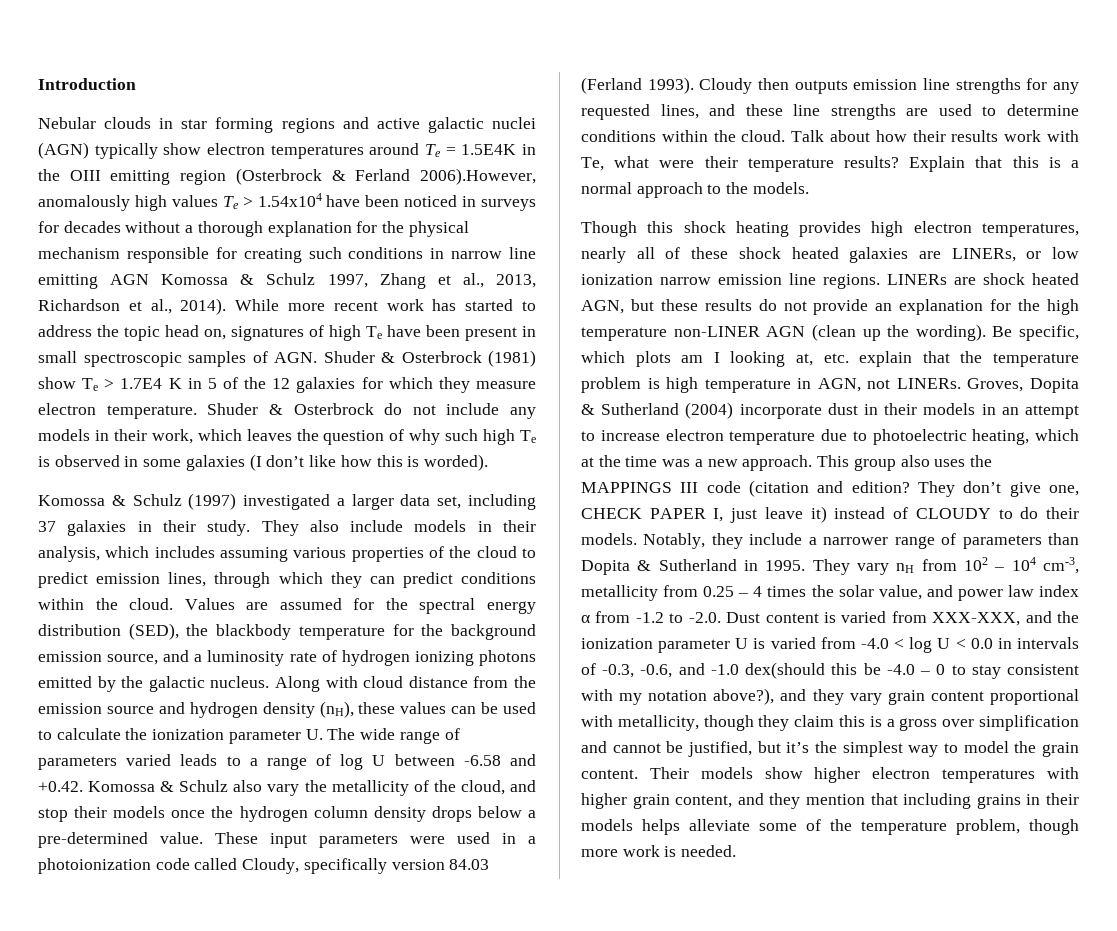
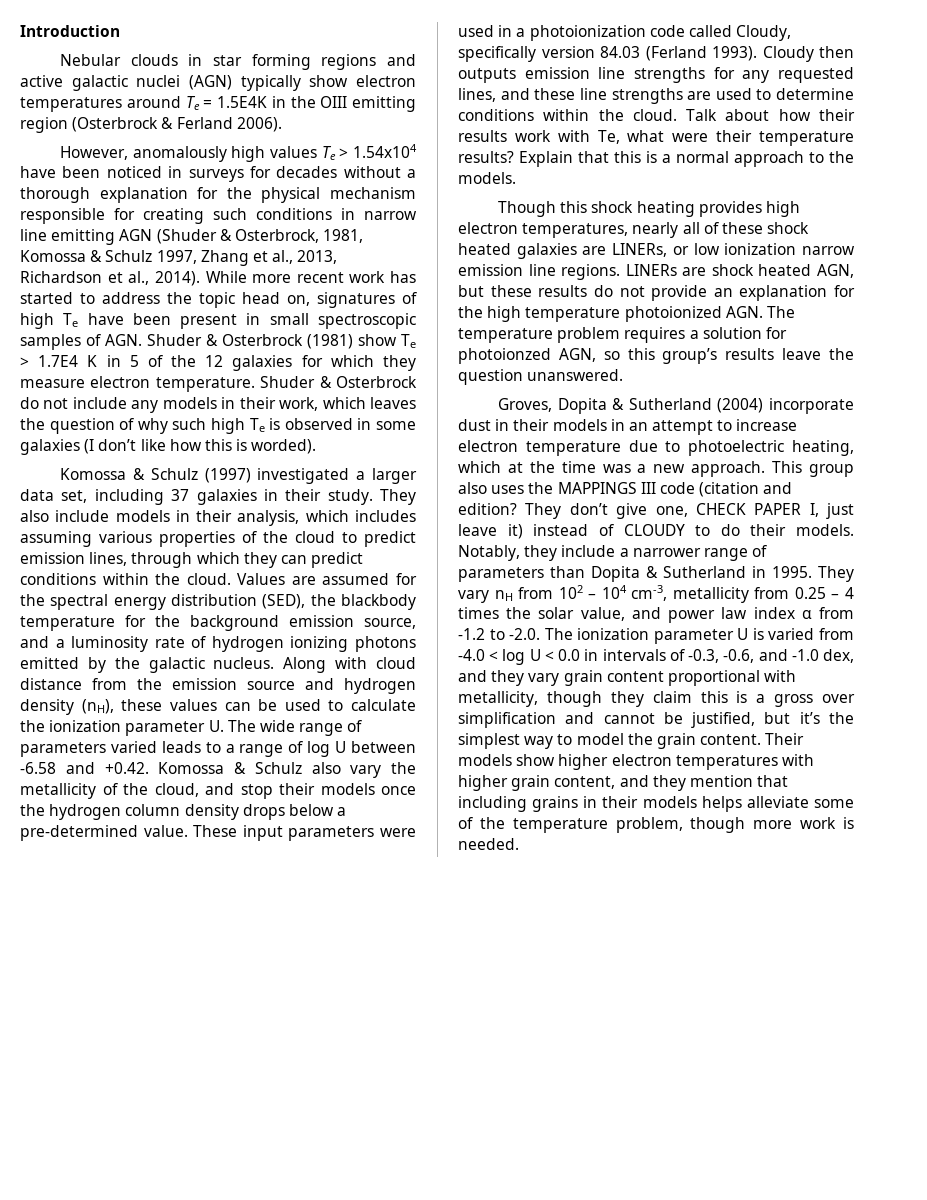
[420,168,536,185] 2006).However, -> [236,117,282,132] [60,146,129,160] 2006). // However,
(150, 279) none -> [156,229,364,244] (Shuder & Osterbrock, 1981,
[673,324,1079,341] [581,351,1079,367] [581,377,961,393] non-LINER AGN (clean up the wording). Be specific, which plots am I looking at, etc. explain that the temperature problem is high temperature in AGN, not LINERs. -> [624,306,795,322] [458,327,787,343] [458,348,854,364] [458,369,624,385] photoionized AGN. The temperature problem requires a solution for photoionzed AGN, so this group’s results leave the question unanswered. //
[726,611,1079,626] Dust content is varied from XXX-XXX, and the -> [544,628,573,640] The
[745,662,1079,679] [581,688,775,705] dex(should this be -4.0 – 0 to stay consistent with my notation above?), -> [823,649,854,663] dex,

